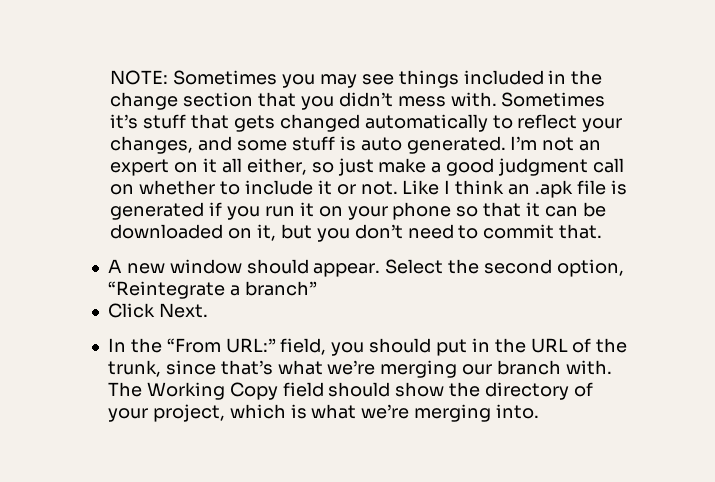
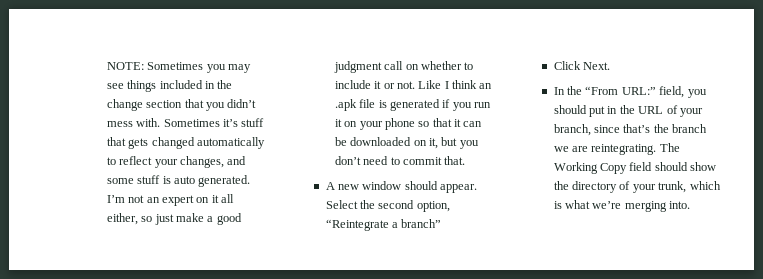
[596,338,628,353] [108,360,612,378] the trunk, since that’s what we’re merging our branch with. -> [679,108,703,117] [553,124,708,136] [553,144,657,155] your branch, since that’s the branch we are reintegrating.
[152,404,225,422] project, -> [658,181,687,193] trunk,

